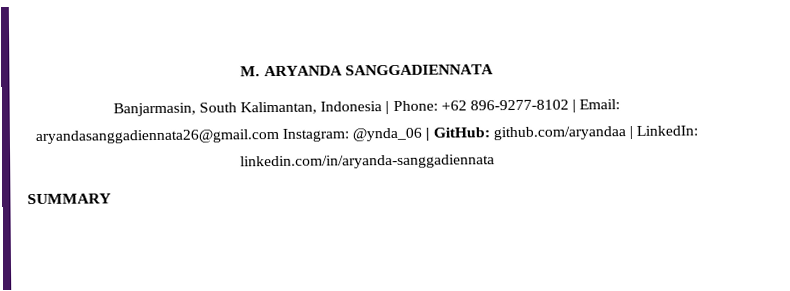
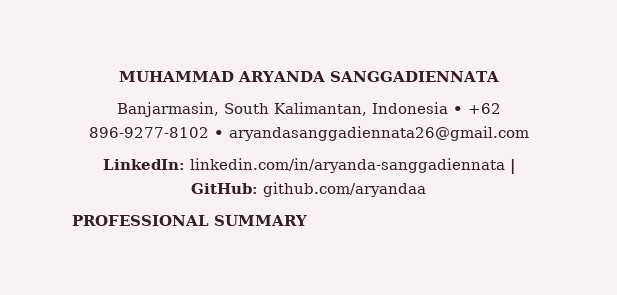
[240,66,261,77] M. -> [118,71,234,82] MUHAMMAD
[385,99,621,115] | Phone: +62 896-9277-8102 | Email: -> [452,103,501,114] [88,127,224,138] • +62 896-9277-8102 •
[282,127,423,142] Instagram: @ynda_06 -> [102,158,505,173] // LinkedIn: linkedin.com/in/aryanda-sanggadiennata
[628,125,699,140] [240,154,495,170] | LinkedIn: linkedin.com/in/aryanda-sanggadiennata // -> [72,215,209,226] // PROFESSIONAL

